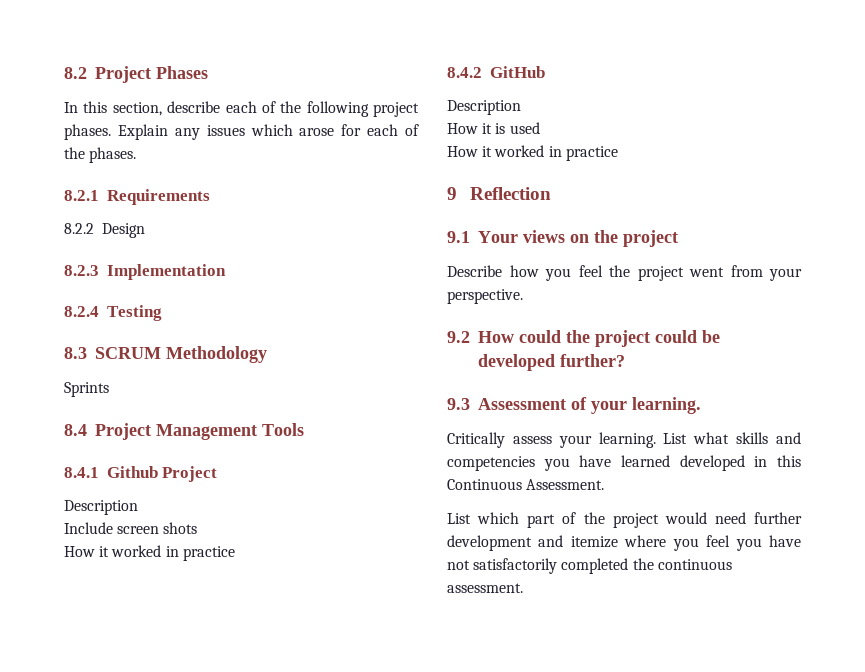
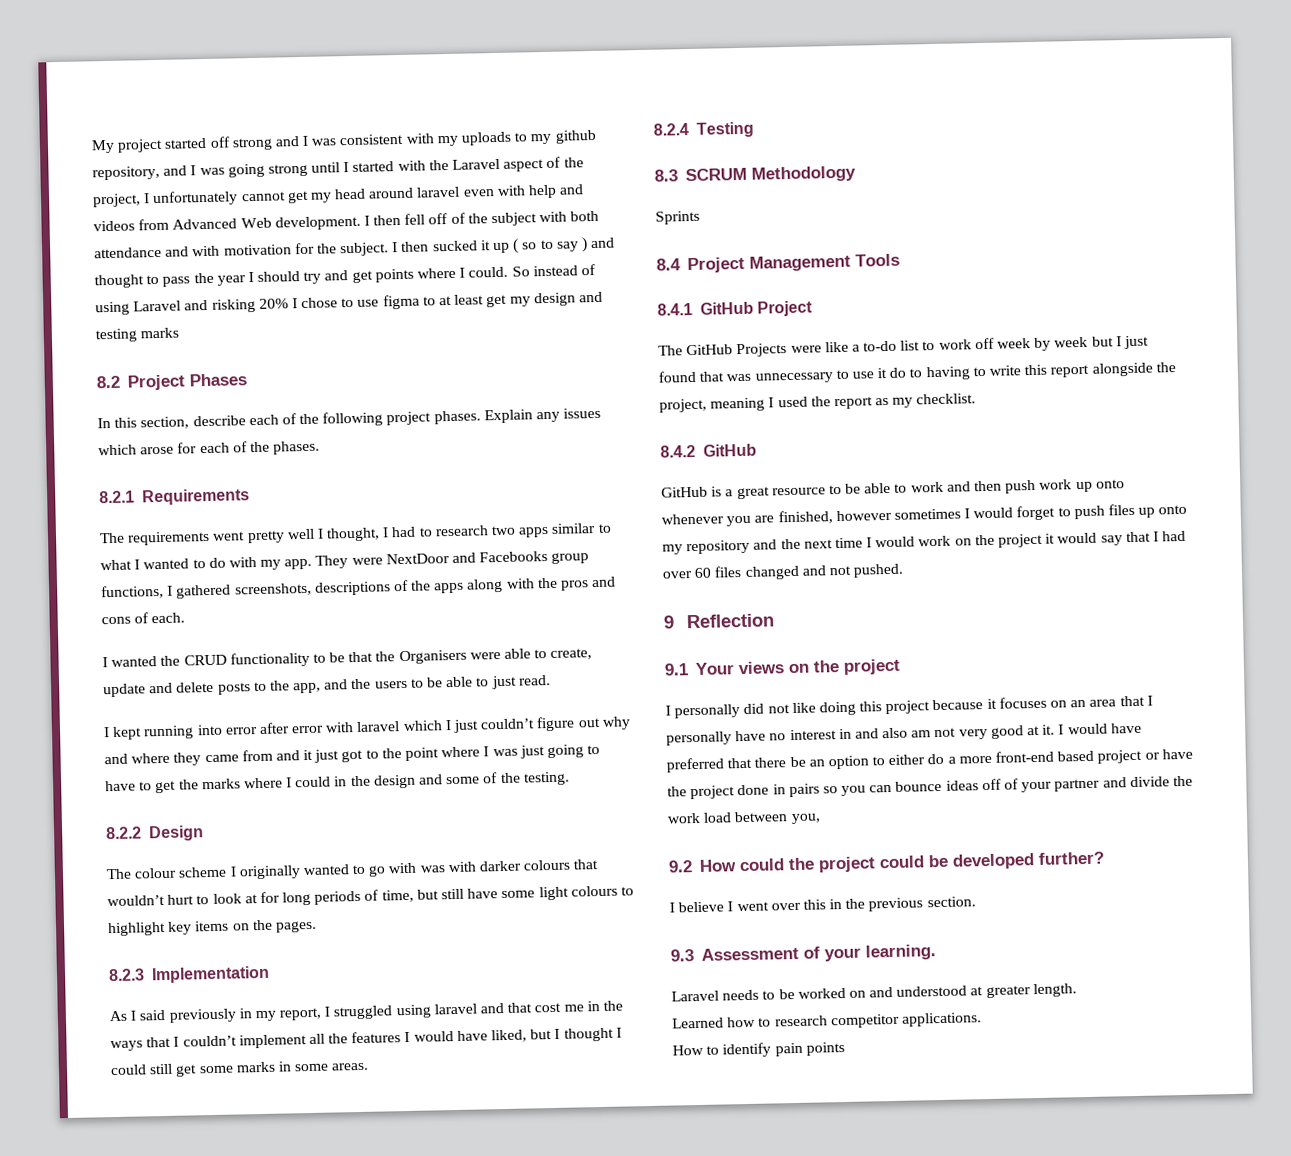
(64, 73) none -> [91,129,597,154] [92,156,584,181] [92,184,585,208] [93,210,600,232] [94,237,616,259] [94,263,596,289] [95,291,603,316] [95,327,180,343] My project started off strong and I was consistent with my uploads to my github repository, and I was going strong until I started with the Laravel aspect of the project, I unfortunately cannot get my head around laravel even with help and videos from Advanced Web development. I then fell off of the subject with both attendance and with motivation for the subject. I then sucked it up ( so to say ) and thought to pass the year I should try and get points where I could. So instead of using Laravel and risking 20% I chose to use figma to at least get my design and testing marks //
[64,223,145,238] [64,264,226,280] 8.2.2 Design // 8.2.3 Implementation -> [99,523,612,546] [100,550,590,571] [101,576,617,600] [101,612,186,625] [102,648,593,668] [103,674,551,698] [103,716,631,740] [104,744,601,766] [105,771,570,794] [106,825,204,842] [106,859,599,880] [107,885,634,907] [107,919,317,937] [108,965,270,984] [109,1000,623,1023] [110,1027,622,1052] [110,1061,370,1077] The requirements went pretty well I thought, I had to research two apps similar to what I wanted to do with my app. They were NextDoor and Facebooks group functions, I gathered screenshots, descriptions of the apps along with the pros and cons of each. // I wanted the CRUD functionality to be that the Organisers were able to create, update and delete posts to the app, and the users to be able to just read. // I kept running into error after error with laravel which I just couldn’t figure out why and where they came from and it just got to the point where I was just going to have to get the marks where I could in the design and some of the testing. // 8.2.2 Design // The colour scheme I originally wanted to go with was with darker colours that wouldn’t hurt to look at for long periods of time, but still have some light colours to highlight key items on the pages. // 8.2.3 Implementation // As I said previously in my report, I struggled using laravel and that cost me in the ways that I couldn’t implement all the features I would have liked, but I thought I could still get some marks in some areas.
[106,466,158,478] Github -> [699,301,754,315] GitHub
[64,500,138,515] [64,522,198,534] [64,545,235,561] [447,66,545,78] [447,100,521,115] [447,122,540,134] [447,145,618,161] Description // Include screen shots // How it worked in practice // 8.4.2 GitHub // Description // How it is used // How it worked in practice -> [658,335,1149,358] [658,362,1176,384] [659,393,977,413] [660,443,757,458] [661,479,1125,500] [661,503,1188,527] [662,530,1187,555] [662,563,905,580] The GitHub Projects were like a to-do list to work off week by week but I just found that was unnecessary to use it do to having to write this report alongside the project, meaning I used the report as my checklist. // 8.4.2 GitHub // GitHub is a great resource to be able to work and then push work up onto whenever you are finished, however sometimes I would forget to push files up onto my repository and the next time I would work on the project it would say that I had over 60 files changed and not pushed.
[447,265,802,281] [447,289,523,304] Describe how you feel the project went from your perspective. -> [665,695,1153,719] [666,722,1142,746] [666,748,1193,773] [667,775,1193,800] [667,811,821,825] I personally did not like doing this project because it focuses on an area that I personally have no interest in and also am not very good at it. I would have preferred that there be an option to either do a more front-end based project or have the project done in pairs so you can bounce ideas off of your partner and divide the work load between you,
(625, 360) none -> [669,896,976,913] // I believe I went over this in the previous section.
[447,432,801,448] [447,455,801,471] [447,479,605,490] [447,512,802,528] [447,535,801,551] [447,558,732,574] [447,583,523,593] Critically assess your learning. List what skills and competencies you have learned developed in this Continuous Assessment. // List which part of the project would need further development and itemize where you feel you have not satisfactorily completed the continuous assessment. -> [671,983,1077,1002] [672,1012,982,1029] [672,1041,845,1058] Laravel needs to be worked on and understood at greater length. // Learned how to research competitor applications. // How to identify pain points

